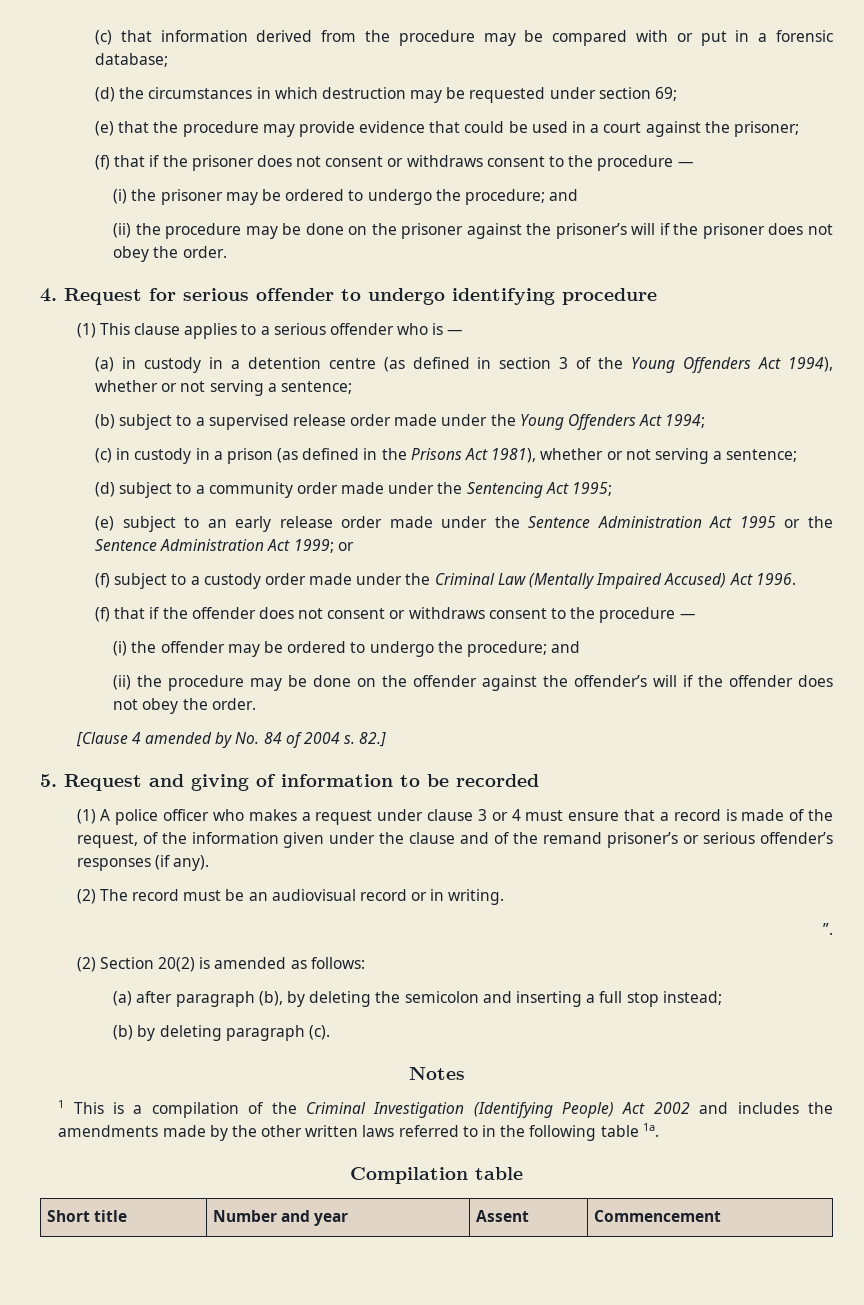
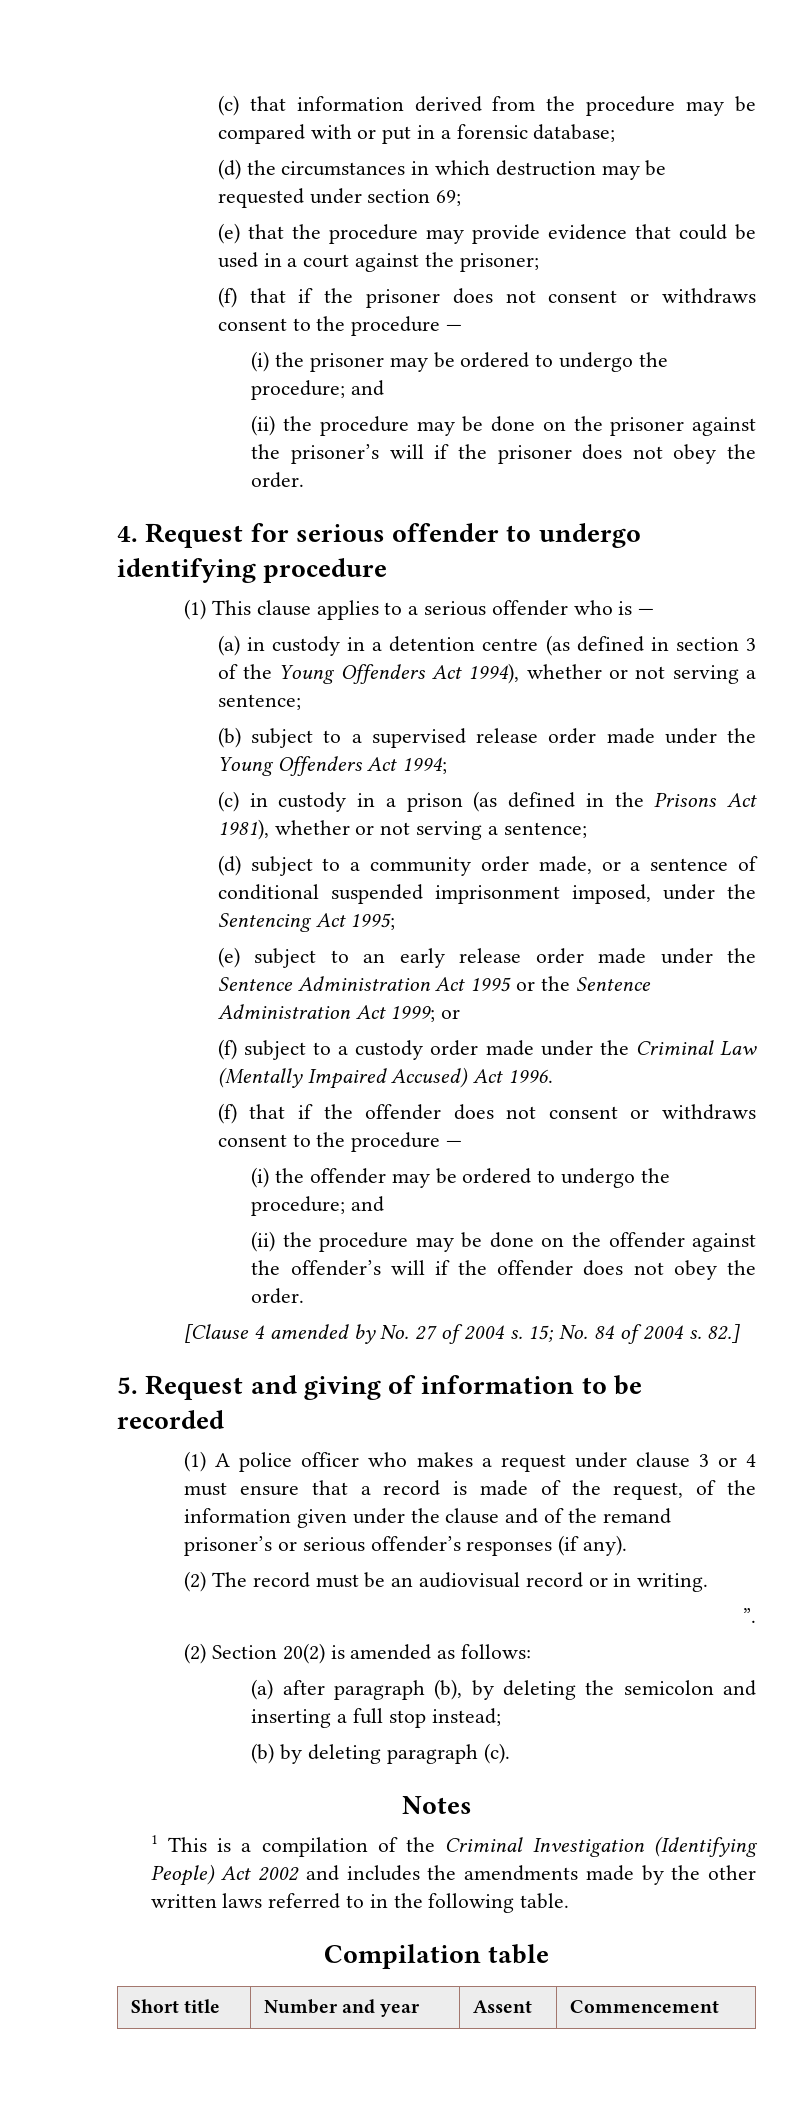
[341,482,385,494] made -> [538,856,758,874] [217,884,651,904] made, or a sentence of conditional suspended imprisonment imposed,
(260, 738) none -> [415,1324,589,1344] 27 of 2004 s. 15; No.
[600,1123,659,1137] table 1a. -> [520,1893,570,1909] table.

